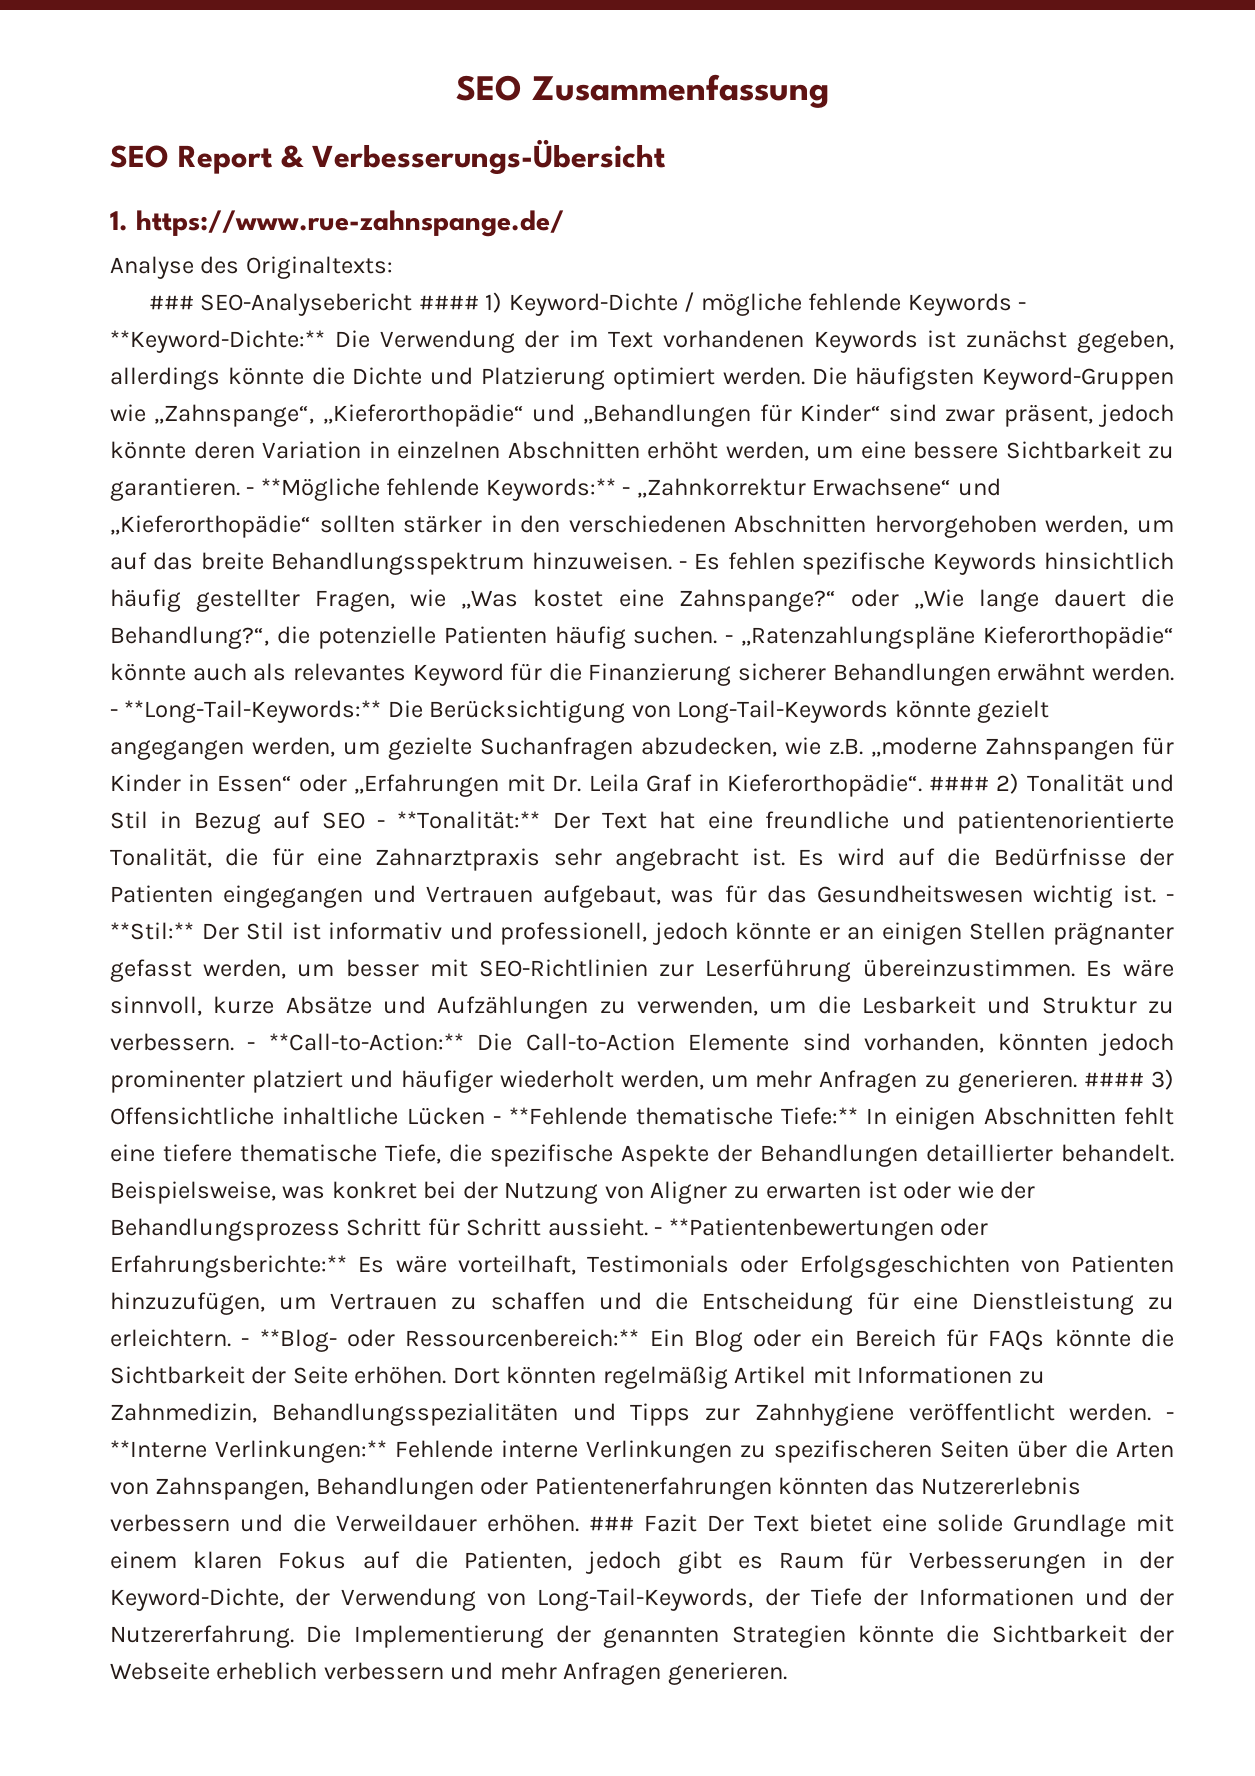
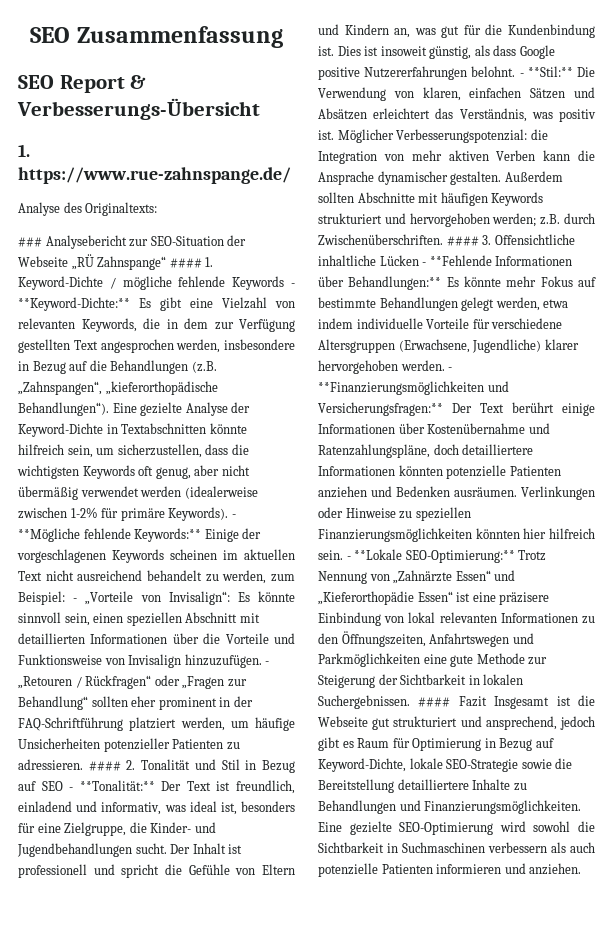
[200,292,503,316] SEO-Analysebericht #### 1) -> [45,235,247,249] [18,254,214,270] Analysebericht zur SEO-Situation der Webseite „RÜ Zahnspange“ #### 1.
[334,330,1174,353] [110,367,1174,390] [110,404,1174,427] [110,441,1174,461] [110,478,1001,501] [110,515,1174,538] [110,552,1174,575] [110,589,1174,612] [110,626,1174,649] [110,663,1174,686] [110,700,1050,723] [110,737,1174,760] [110,773,1020,797] Die Verwendung der im Text vorhandenen Keywords ist zunächst gegeben, allerdings könnte die Dichte und Platzierung optimiert werden. Die häufigsten Keyword-Gruppen wie „Zahnspange“, „Kieferorthopädie“ und „Behandlungen für Kinder“ sind zwar präsent, jedoch könnte deren Variation in einzelnen Abschnitten erhöht werden, um eine bessere Sichtbarkeit zu garantieren. - **Mögliche fehlende Keywords:** - „Zahnkorrektur Erwachsene“ und „Kieferorthopädie“ sollten stärker in den verschiedenen Abschnitten hervorgehoben werden, um auf das breite Behandlungsspektrum hinzuweisen. - Es fehlen spezifische Keywords hinsichtlich häufig gestellter Fragen, wie „Was kostet eine Zahnspange?“ oder „Wie lange dauert die Behandlung?“, die potenzielle Patienten häufig suchen. - „Ratenzahlungspläne Kieferorthopädie“ könnte auch als relevantes Keyword für die Finanzierung sicherer Behandlungen erwähnt werden. - **Long-Tail-Keywords:** Die Berücksichtigung von Long-Tail-Keywords könnte gezielt angegangen werden, um gezielte Suchanfragen abzudecken, wie z.B. „moderne Zahnspangen für Kinder in Essen“ oder „Erfahrungen mit Dr. Leila Graf in Kieferorthopädie“. #### 2) -> [139,297,295,311] [18,318,295,332] [18,339,295,353] [18,360,217,374] [18,381,218,395] [18,402,251,416] [18,423,247,437] [18,444,249,458] [17,465,250,479] [18,486,258,500] [18,507,236,521] [18,528,262,542] [17,549,295,563] [18,570,295,584] [18,591,295,605] [18,612,260,626] [18,633,295,644] [18,654,270,668] [18,675,247,689] [18,696,253,710] [18,717,295,731] [18,738,240,752] [18,759,136,771] Es gibt eine Vielzahl von relevanten Keywords, die in dem zur Verfügung gestellten Text angesprochen werden, insbesondere in Bezug auf die Behandlungen (z.B. „Zahnspangen“, „kieferorthopädische Behandlungen“). Eine gezielte Analyse der Keyword-Dichte in Textabschnitten könnte hilfreich sein, um sicherzustellen, dass die wichtigsten Keywords oft genug, aber nicht übermäßig verwendet werden (idealerweise zwischen 1-2% für primäre Keywords). - **Mögliche fehlende Keywords:** Einige der vorgeschlagenen Keywords scheinen im aktuellen Text nicht ausreichend behandelt zu werden, zum Beispiel: - „Vorteile von Invisalign“: Es könnte sinnvoll sein, einen speziellen Abschnitt mit detaillierten Informationen über die Vorteile und Funktionsweise von Invisalign hinzuzufügen. - „Retouren / Rückfragen“ oder „Fragen zur Behandlung“ sollten eher prominent in der FAQ-Schriftführung platziert werden, um häufige Unsicherheiten potenzieller Patienten zu adressieren. #### 2.
[659,811,1174,834] [110,848,1174,871] [110,885,1174,908] [110,922,1174,945] [110,959,1175,982] [110,996,1175,1019] [110,1033,1174,1056] [110,1069,1174,1093] hat eine freundliche und patientenorientierte Tonalität, die für eine Zahnarztpraxis sehr angebracht ist. Es wird auf die Bedürfnisse der Patienten eingegangen und Vertrauen aufgebaut, was für das Gesundheitswesen wichtig ist. - **Stil:** Der Stil ist informativ und professionell, jedoch könnte er an einigen Stellen prägnanter gefasst werden, um besser mit SEO-Richtlinien zur Leserführung übereinzustimmen. Es wäre sinnvoll, kurze Absätze und Aufzählungen zu verwenden, um die Lesbarkeit und Struktur zu verbessern. - **Call-to-Action:** Die Call-to-Action Elemente sind vorhanden, könnten jedoch prominenter platziert und häufiger wiederholt werden, um mehr Anfragen zu generieren. #### 3) -> [216,780,295,794] [18,801,295,815] [18,822,216,836] [17,843,243,857] [18,864,295,878] [318,24,595,38] [318,45,555,59] [318,66,595,80] [318,87,595,101] [318,108,596,122] [318,129,548,143] [318,150,595,164] [318,171,563,185] [318,192,544,206] [318,213,595,227] [318,234,492,246] ist freundlich, einladend und informativ, was ideal ist, besonders für eine Zielgruppe, die Kinder- und Jugendbehandlungen sucht. Der Inhalt ist professionell und spricht die Gefühle von Eltern und Kindern an, was gut für die Kundenbindung ist. Dies ist insoweit günstig, als dass Google positive Nutzererfahrungen belohnt. - **Stil:** Die Verwendung von klaren, einfachen Sätzen und Absätzen erleichtert das Verständnis, was positiv ist. Möglicher Verbesserungspotenzial: die Integration von mehr aktiven Verben kann die Ansprache dynamischer gestalten. Außerdem sollten Abschnitte mit häufigen Keywords strukturiert und hervorgehoben werden; z.B. durch Zwischenüberschriften. #### 3.
[635,1107,1174,1130] [110,1144,1174,1167] [110,1181,1036,1204] [110,1218,989,1241] [110,1255,1174,1278] [110,1292,1174,1315] [110,1329,1174,1352] [110,1366,1045,1389] [110,1403,1174,1426] [110,1440,1174,1463] [110,1477,1082,1500] [110,1514,1174,1537] [110,1551,573,1571] thematische Tiefe:** In einigen Abschnitten fehlt eine tiefere thematische Tiefe, die spezifische Aspekte der Behandlungen detaillierter behandelt. Beispielsweise, was konkret bei der Nutzung von Aligner zu erwarten ist oder wie der Behandlungsprozess Schritt für Schritt aussieht. - **Patientenbewertungen oder Erfahrungsberichte:** Es wäre vorteilhaft, Testimonials oder Erfolgsgeschichten von Patienten hinzuzufügen, um Vertrauen zu schaffen und die Entscheidung für eine Dienstleistung zu erleichtern. - **Blog- oder Ressourcenbereich:** Ein Blog oder ein Bereich für FAQs könnte die Sichtbarkeit der Seite erhöhen. Dort könnten regelmäßig Artikel mit Informationen zu Zahnmedizin, Behandlungsspezialitäten und Tipps zur Zahnhygiene veröffentlicht werden. - **Interne Verlinkungen:** Fehlende interne Verlinkungen zu spezifischeren Seiten über die Arten von Zahnspangen, Behandlungen oder Patientenerfahrungen könnten das Nutzererlebnis verbessern und die Verweildauer erhöhen. ### Fazit Der Text bietet eine solide Grundlage mit einem klaren Fokus auf die Patienten, -> [495,256,573,266] [318,276,596,290] [318,297,569,311] [318,318,563,329] [318,339,579,353] [318,360,453,374] [318,381,509,395] [318,402,595,416] [318,423,550,434] [318,444,534,458] [318,465,561,479] [318,486,595,500] [318,507,471,521] [318,528,595,542] [318,549,547,563] [318,570,516,584] [318,591,550,605] [318,612,595,626] [318,631,534,647] [318,653,548,667] [318,674,524,688] [318,695,595,709] [318,716,557,730] Informationen über Behandlungen:** Es könnte mehr Fokus auf bestimmte Behandlungen gelegt werden, etwa indem individuelle Vorteile für verschiedene Altersgruppen (Erwachsene, Jugendliche) klarer hervorgehoben werden. - **Finanzierungsmöglichkeiten und Versicherungsfragen:** Der Text berührt einige Informationen über Kostenübernahme und Ratenzahlungspläne, doch detailliertere Informationen könnten potenzielle Patienten anziehen und Bedenken ausräumen. Verlinkungen oder Hinweise zu speziellen Finanzierungsmöglichkeiten könnten hier hilfreich sein. - **Lokale SEO-Optimierung:** Trotz Nennung von „Zahnärzte Essen“ und „Kieferorthopädie Essen“ ist eine präzisere Einbindung von lokal relevanten Informationen zu den Öffnungszeiten, Anfahrtswegen und Parkmöglichkeiten eine gute Methode zur Steigerung der Sichtbarkeit in lokalen Suchergebnissen. #### Fazit Insgesamt ist die Webseite gut strukturiert und ansprechend,
[908,1551,1175,1574] [110,1588,1175,1611] [110,1625,1174,1648] [110,1662,787,1685] Verbesserungen in der Keyword-Dichte, der Verwendung von Long-Tail-Keywords, der Tiefe der Informationen und der Nutzererfahrung. Die Implementierung der genannten Strategien könnte die Sichtbarkeit der Webseite erheblich verbessern und mehr Anfragen generieren. -> [412,738,554,751] [318,758,573,772] [318,779,527,793] [318,800,582,814] [318,821,595,835] [318,842,595,853] [318,863,582,877] Optimierung in Bezug auf Keyword-Dichte, lokale SEO-Strategie sowie die Bereitstellung detailliertere Inhalte zu Behandlungen und Finanzierungsmöglichkeiten. Eine gezielte SEO-Optimierung wird sowohl die Sichtbarkeit in Suchmaschinen verbessern als auch potenzielle Patienten informieren und anziehen.

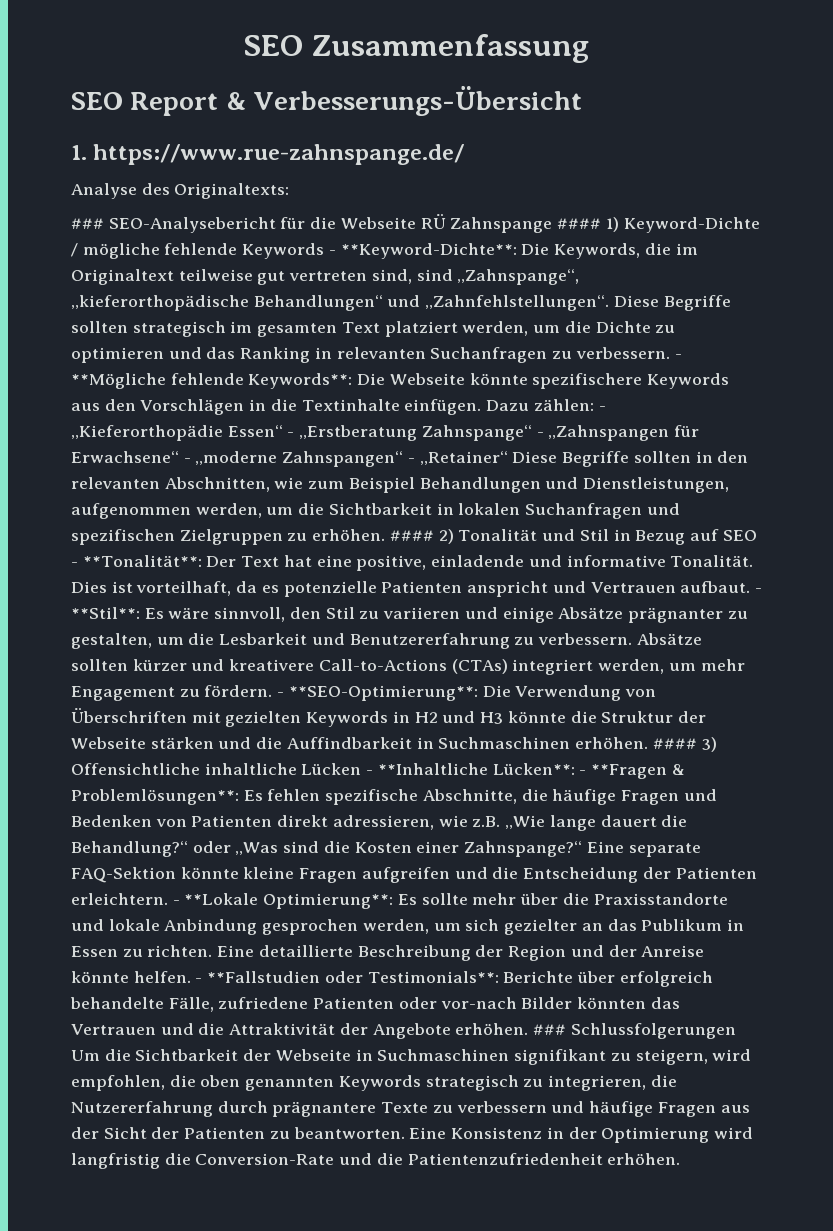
[45,235,247,249] [18,254,214,270] Analysebericht zur SEO-Situation der Webseite „RÜ Zahnspange“ #### 1. -> [108,214,619,233] SEO-Analysebericht für die Webseite RÜ Zahnspange #### 1)
[18,297,295,311] [18,318,295,332] [18,339,295,353] [18,360,217,374] [18,381,218,395] [18,402,251,416] [18,423,247,437] [18,444,249,458] [17,465,250,479] [18,486,258,500] [18,507,236,521] [18,528,262,542] [17,549,295,563] [18,570,295,584] [18,591,295,605] [18,612,260,626] [18,633,295,644] [18,654,270,668] [18,675,247,689] [18,696,253,710] [18,717,295,731] [18,738,240,752] [18,759,136,771] **Keyword-Dichte:** Es gibt eine Vielzahl von relevanten Keywords, die in dem zur Verfügung gestellten Text angesprochen werden, insbesondere in Bezug auf die Behandlungen (z.B. „Zahnspangen“, „kieferorthopädische Behandlungen“). Eine gezielte Analyse der Keyword-Dichte in Textabschnitten könnte hilfreich sein, um sicherzustellen, dass die wichtigsten Keywords oft genug, aber nicht übermäßig verwendet werden (idealerweise zwischen 1-2% für primäre Keywords). - **Mögliche fehlende Keywords:** Einige der vorgeschlagenen Keywords scheinen im aktuellen Text nicht ausreichend behandelt zu werden, zum Beispiel: - „Vorteile von Invisalign“: Es könnte sinnvoll sein, einen speziellen Abschnitt mit detaillierten Informationen über die Vorteile und Funktionsweise von Invisalign hinzuzufügen. - „Retouren / Rückfragen“ oder „Fragen zur Behandlung“ sollten eher prominent in der FAQ-Schriftführung platziert werden, um häufige Unsicherheiten potenzieller Patienten zu adressieren. #### 2. -> [340,243,698,259] [71,269,580,285] [71,295,731,311] [71,321,676,337] [71,347,682,363] [71,373,730,389] [71,399,606,415] [71,425,700,441] [71,451,749,467] [71,477,730,493] [71,503,680,519] [71,529,454,545] **Keyword-Dichte**: Die Keywords, die im Originaltext teilweise gut vertreten sind, sind „Zahnspange“, „kieferorthopädische Behandlungen“ und „Zahnfehlstellungen“. Diese Begriffe sollten strategisch im gesamten Text platziert werden, um die Dichte zu optimieren und das Ranking in relevanten Suchanfragen zu verbessern. - **Mögliche fehlende Keywords**: Die Webseite könnte spezifischere Keywords aus den Vorschlägen in die Textinhalte einfügen. Dazu zählen: - „Kieferorthopädie Essen“ - „Erstberatung Zahnspange“ - „Zahnspangen für Erwachsene“ - „moderne Zahnspangen“ - „Retainer“ Diese Begriffe sollten in den relevanten Abschnitten, wie zum Beispiel Behandlungen und Dienstleistungen, aufgenommen werden, um die Sichtbarkeit in lokalen Suchanfragen und spezifischen Zielgruppen zu erhöhen. #### 2)
[79,780,295,794] [18,801,295,815] [18,822,216,836] [17,843,243,857] [18,864,295,878] [318,24,595,38] [318,45,555,59] [318,66,595,80] [318,87,595,101] [318,108,596,122] [318,129,548,143] [318,150,595,164] [318,171,563,185] [318,192,544,206] [318,213,595,227] [318,234,575,246] [318,255,573,266] [318,276,596,290] [318,297,569,311] [318,318,563,329] [318,339,579,353] [318,360,453,374] [318,381,509,395] [318,402,595,416] [318,423,550,434] [318,444,534,458] [318,465,561,479] [318,486,595,500] [318,507,471,521] [318,528,595,542] [318,549,547,563] [318,570,516,584] [318,591,550,605] [318,612,595,626] [318,631,534,647] [318,653,548,667] [318,674,524,688] [318,695,595,709] [318,716,595,730] [318,737,554,751] [318,758,573,772] [318,779,527,793] [318,800,582,814] [318,821,595,835] [318,842,595,853] [318,863,582,877] **Tonalität:** Der Text ist freundlich, einladend und informativ, was ideal ist, besonders für eine Zielgruppe, die Kinder- und Jugendbehandlungen sucht. Der Inhalt ist professionell und spricht die Gefühle von Eltern und Kindern an, was gut für die Kundenbindung ist. Dies ist insoweit günstig, als dass Google positive Nutzererfahrungen belohnt. - **Stil:** Die Verwendung von klaren, einfachen Sätzen und Absätzen erleichtert das Verständnis, was positiv ist. Möglicher Verbesserungspotenzial: die Integration von mehr aktiven Verben kann die Ansprache dynamischer gestalten. Außerdem sollten Abschnitte mit häufigen Keywords strukturiert und hervorgehoben werden; z.B. durch Zwischenüberschriften. #### 3. Offensichtliche inhaltliche Lücken - **Fehlende Informationen über Behandlungen:** Es könnte mehr Fokus auf bestimmte Behandlungen gelegt werden, etwa indem individuelle Vorteile für verschiedene Altersgruppen (Erwachsene, Jugendliche) klarer hervorgehoben werden. - **Finanzierungsmöglichkeiten und Versicherungsfragen:** Der Text berührt einige Informationen über Kostenübernahme und Ratenzahlungspläne, doch detailliertere Informationen könnten potenzielle Patienten anziehen und Bedenken ausräumen. Verlinkungen oder Hinweise zu speziellen Finanzierungsmöglichkeiten könnten hier hilfreich sein. - **Lokale SEO-Optimierung:** Trotz Nennung von „Zahnärzte Essen“ und „Kieferorthopädie Essen“ ist eine präzisere Einbindung von lokal relevanten Informationen zu den Öffnungszeiten, Anfahrtswegen und Parkmöglichkeiten eine gute Methode zur Steigerung der Sichtbarkeit in lokalen Suchergebnissen. #### Fazit Insgesamt ist die Webseite gut strukturiert und ansprechend, jedoch gibt es Raum für Optimierung in Bezug auf Keyword-Dichte, lokale SEO-Strategie sowie die Bereitstellung detailliertere Inhalte zu Behandlungen und Finanzierungsmöglichkeiten. Eine gezielte SEO-Optimierung wird sowohl die Sichtbarkeit in Suchmaschinen verbessern als auch potenzielle Patienten informieren und anziehen. -> [82,555,754,571] [71,581,762,597] [71,607,748,623] [71,633,702,649] [71,659,745,675] [71,685,657,701] [71,708,706,727] [71,737,717,752] [71,763,685,779] [71,789,717,805] [71,815,688,831] [71,841,701,857] [71,867,757,883] [71,893,728,909] [71,919,744,935] [71,945,705,961] [71,971,713,987] [70,997,680,1012] [71,1023,736,1039] [71,1049,752,1065] [71,1075,677,1091] [71,1101,750,1117] [71,1127,753,1143] [71,1153,681,1169] **Tonalität**: Der Text hat eine positive, einladende und informative Tonalität. Dies ist vorteilhaft, da es potenzielle Patienten anspricht und Vertrauen aufbaut. - **Stil**: Es wäre sinnvoll, den Stil zu variieren und einige Absätze prägnanter zu gestalten, um die Lesbarkeit und Benutzererfahrung zu verbessern. Absätze sollten kürzer und kreativere Call-to-Actions (CTAs) integriert werden, um mehr Engagement zu fördern. - **SEO-Optimierung**: Die Verwendung von Überschriften mit gezielten Keywords in H2 und H3 könnte die Struktur der Webseite stärken und die Auffindbarkeit in Suchmaschinen erhöhen. #### 3) Offensichtliche inhaltliche Lücken - **Inhaltliche Lücken**: - **Fragen & Problemlösungen**: Es fehlen spezifische Abschnitte, die häufige Fragen und Bedenken von Patienten direkt adressieren, wie z.B. „Wie lange dauert die Behandlung?“ oder „Was sind die Kosten einer Zahnspange?“ Eine separate FAQ-Sektion könnte kleine Fragen aufgreifen und die Entscheidung der Patienten erleichtern. - **Lokale Optimierung**: Es sollte mehr über die Praxisstandorte und lokale Anbindung gesprochen werden, um sich gezielter an das Publikum in Essen zu richten. Eine detaillierte Beschreibung der Region und der Anreise könnte helfen. - **Fallstudien oder Testimonials**: Berichte über erfolgreich behandelte Fälle, zufriedene Patienten oder vor-nach Bilder könnten das Vertrauen und die Attraktivität der Angebote erhöhen. ### Schlussfolgerungen Um die Sichtbarkeit der Webseite in Suchmaschinen signifikant zu steigern, wird empfohlen, die oben genannten Keywords strategisch zu integrieren, die Nutzererfahrung durch prägnantere Texte zu verbessern und häufige Fragen aus der Sicht der Patienten zu beantworten. Eine Konsistenz in der Optimierung wird langfristig die Conversion-Rate und die Patientenzufriedenheit erhöhen.

